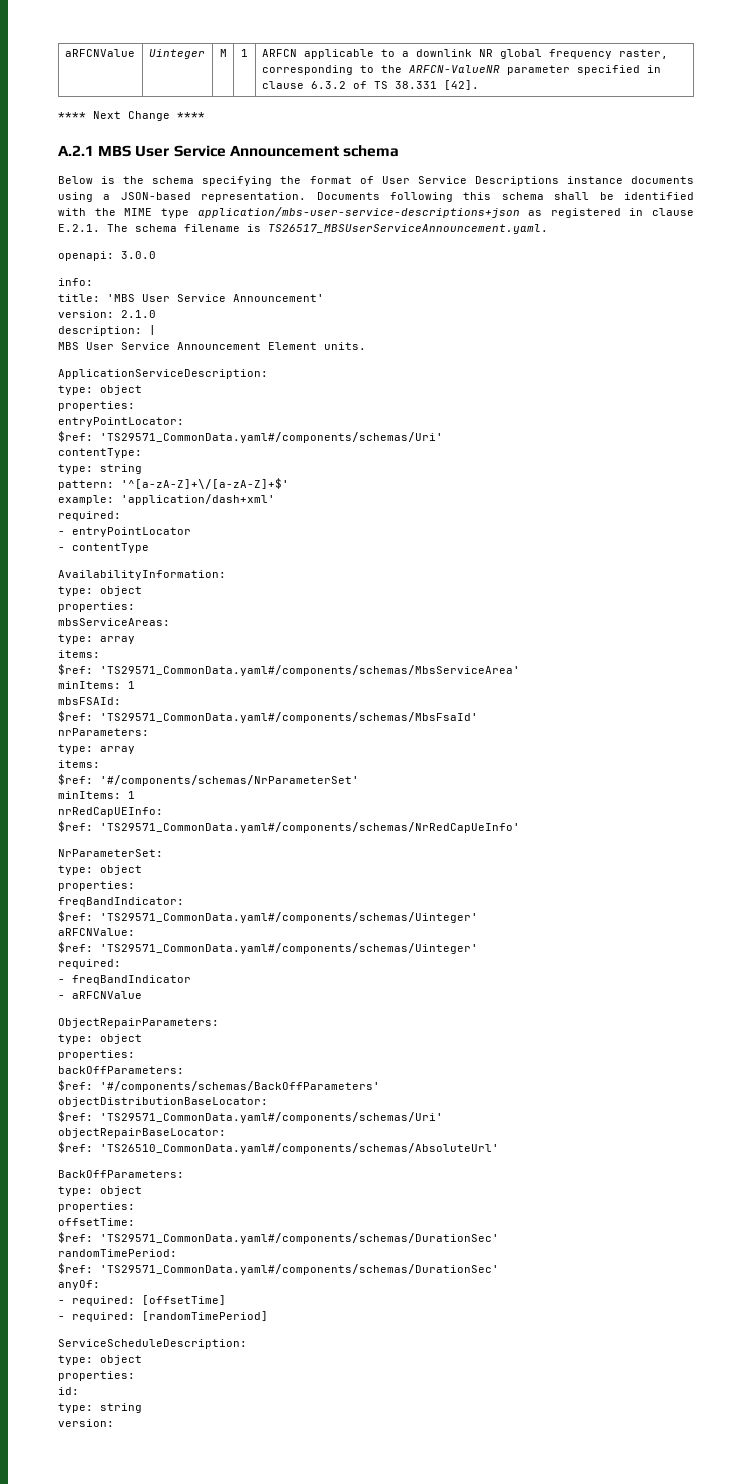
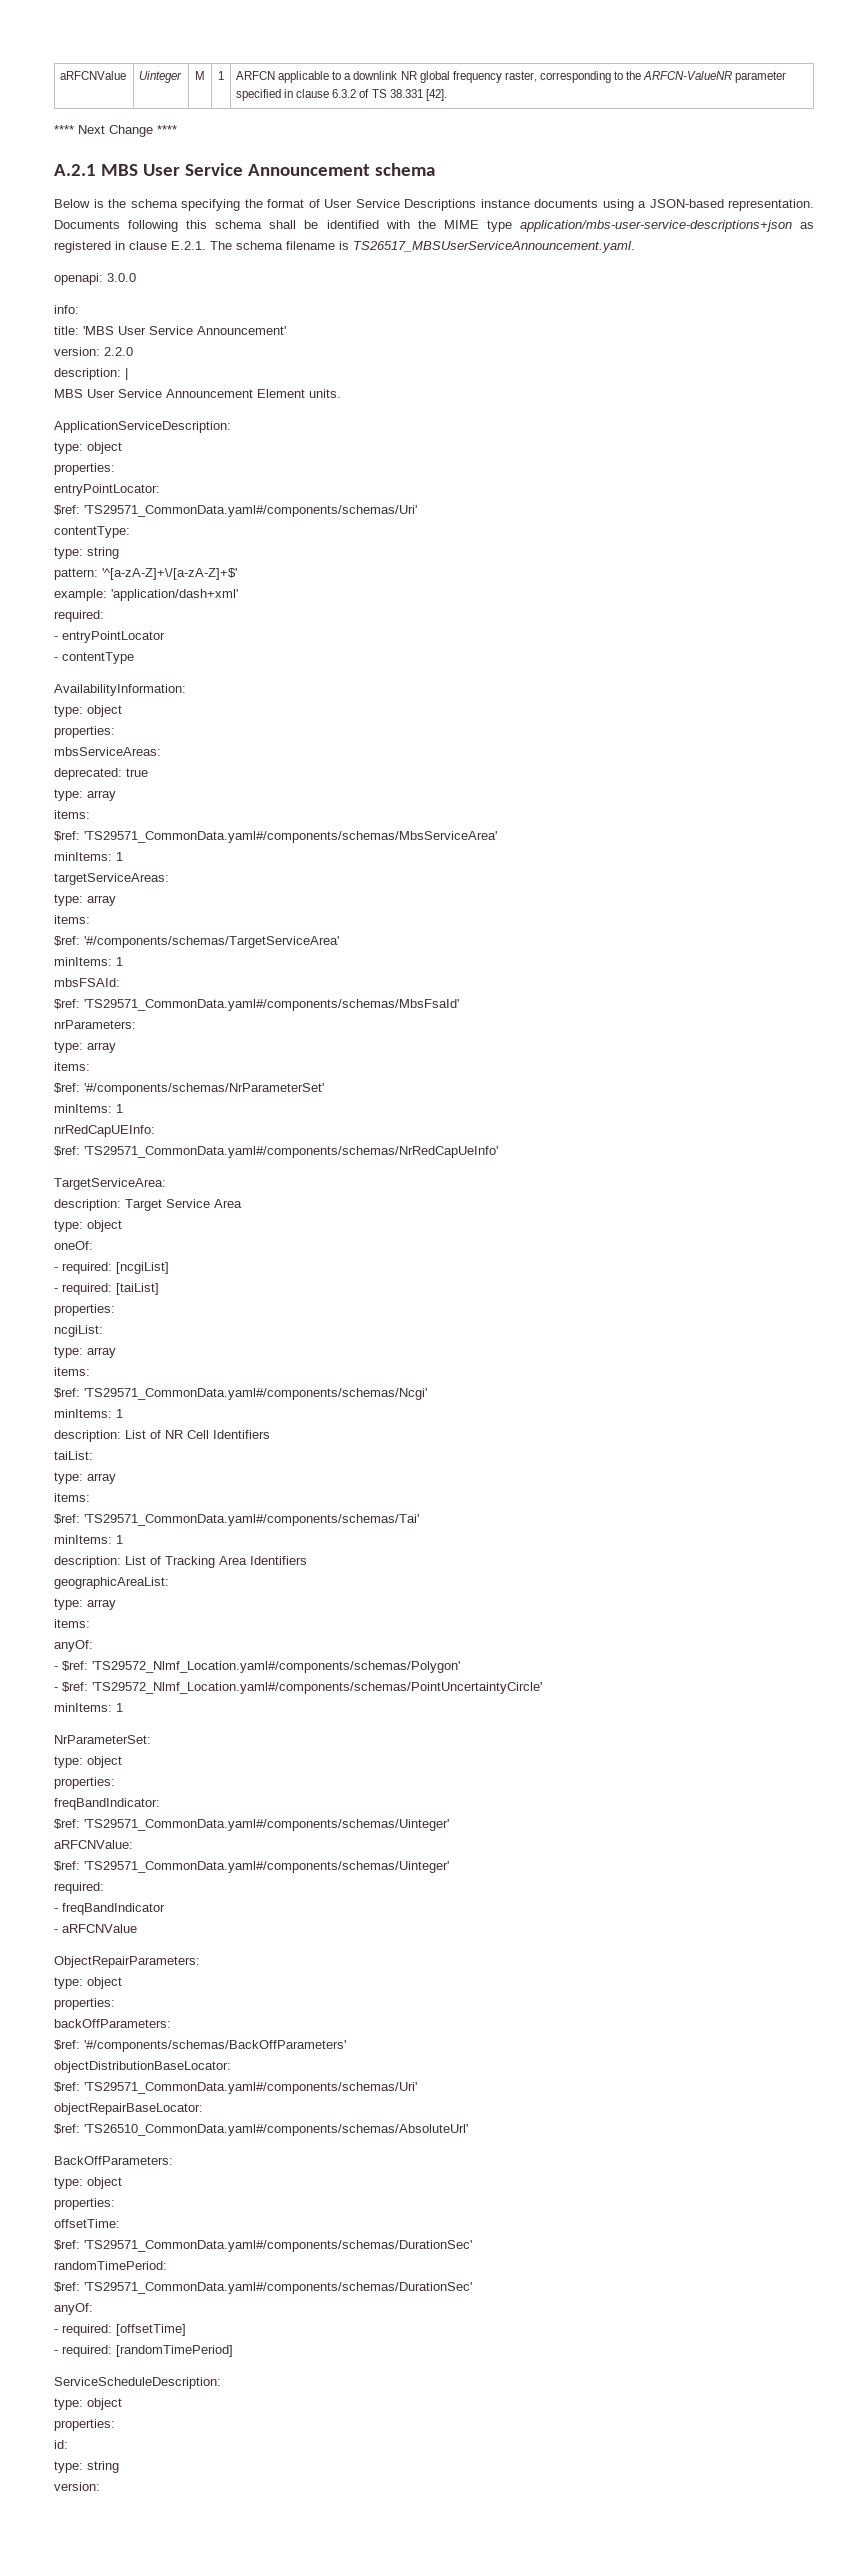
[121,310,156,318] 2.1.0 -> [104,347,133,356] 2.2.0
(170, 622) none -> [54,768,148,780] // deprecated: true
(135, 685) none -> [54,873,169,885] [54,894,116,906] [54,915,90,924] [54,936,339,948] [54,957,123,966] // targetServiceAreas: // type: array // items: // $ref: '#/components/schemas/TargetServiceArea' // minItems: 1
(520, 827) none -> [54,1178,166,1190] [54,1199,242,1211] [54,1220,122,1232] [54,1241,93,1250] [54,1262,169,1274] [54,1283,159,1295] [54,1304,115,1316] [54,1325,103,1337] [54,1346,116,1358] [54,1367,90,1376] [54,1388,427,1400] [54,1409,123,1418] [54,1430,270,1442] [54,1451,93,1460] [54,1472,116,1484] [54,1493,90,1502] [54,1514,419,1526] [54,1535,123,1544] [54,1556,307,1568] [54,1577,169,1589] [54,1598,116,1610] [54,1619,90,1628] [54,1640,93,1652] [54,1661,460,1673] [54,1682,542,1694] [54,1703,123,1712] // TargetServiceArea: // description: Target Service Area // type: object // oneOf: // - required: [ncgiList] // - required: [taiList] // properties: // ncgiList: // type: array // items: // $ref: 'TS29571_CommonData.yaml#/components/schemas/Ncgi' // minItems: 1 // description: List of NR Cell Identifiers // taiList: // type: array // items: // $ref: 'TS29571_CommonData.yaml#/components/schemas/Tai' // minItems: 1 // description: List of Tracking Area Identifiers // geographicAreaList: // type: array // items: // anyOf: // - $ref: 'TS29572_Nlmf_Location.yaml#/components/schemas/Polygon' // - $ref: 'TS29572_Nlmf_Location.yaml#/components/schemas/PointUncertaintyCircle' // minItems: 1

